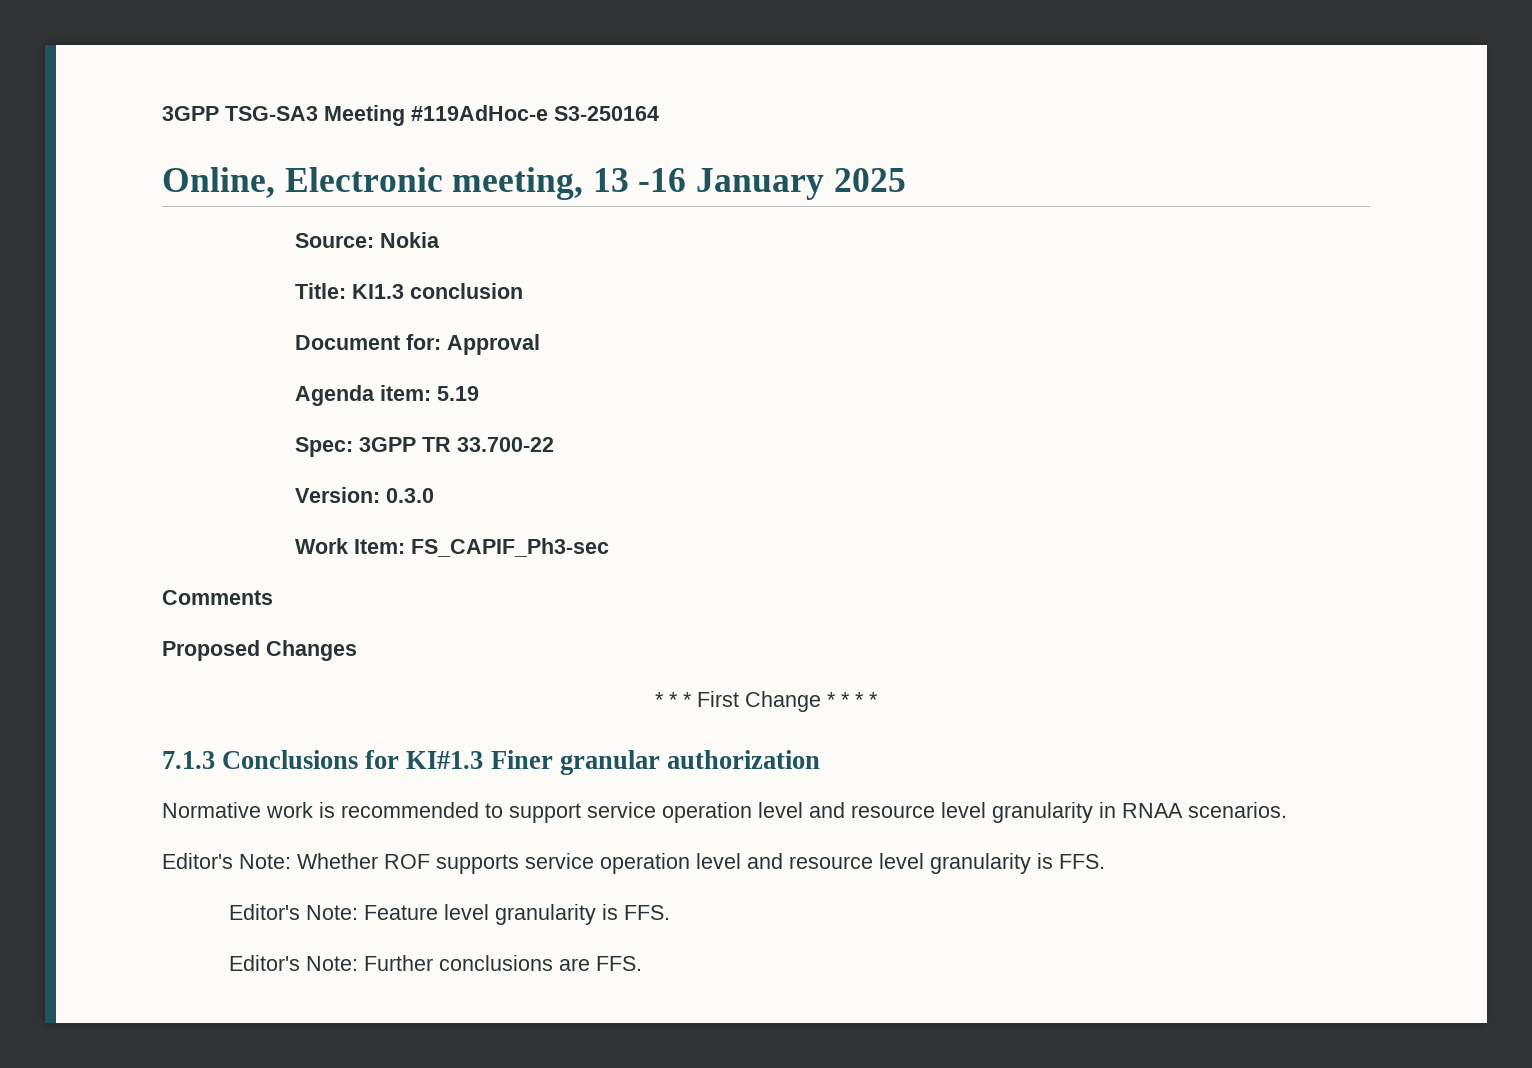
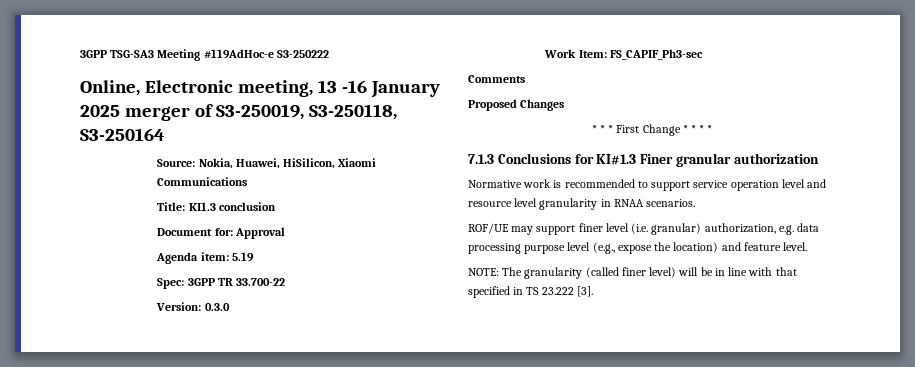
[554,106,659,121] S3-250164 -> [276,50,329,58] S3-250222
[295,232,441,248] // Source: Nokia -> [124,104,397,121] [80,128,165,141] [157,158,377,169] [157,177,248,186] merger of S3-250019, S3-250118, S3-250164 // Source: Nokia, Huawei, HiSilicon, Xiaomi Communications
[162,853,1105,874] [228,904,670,925] [228,955,642,971] Editor's Note: Whether ROF supports service operation level and resource level granularity is FFS. // Editor's Note: Feature level granularity is FFS. // Editor's Note: Further conclusions are FFS. -> [468,223,820,235] [468,242,808,254] [468,267,797,279] [468,286,593,298] ROF/UE may support finer level (i.e. granular) authorization, e.g. data processing purpose level (e.g., expose the location) and feature level. // NOTE: The granularity (called finer level) will be in line with that specified in TS 23.222 [3].

